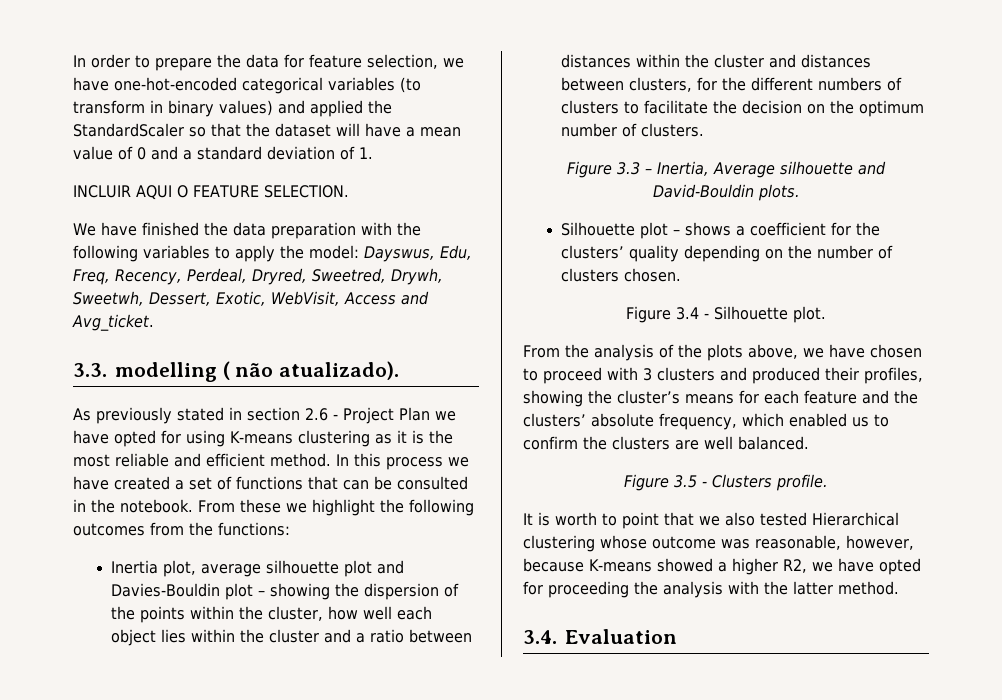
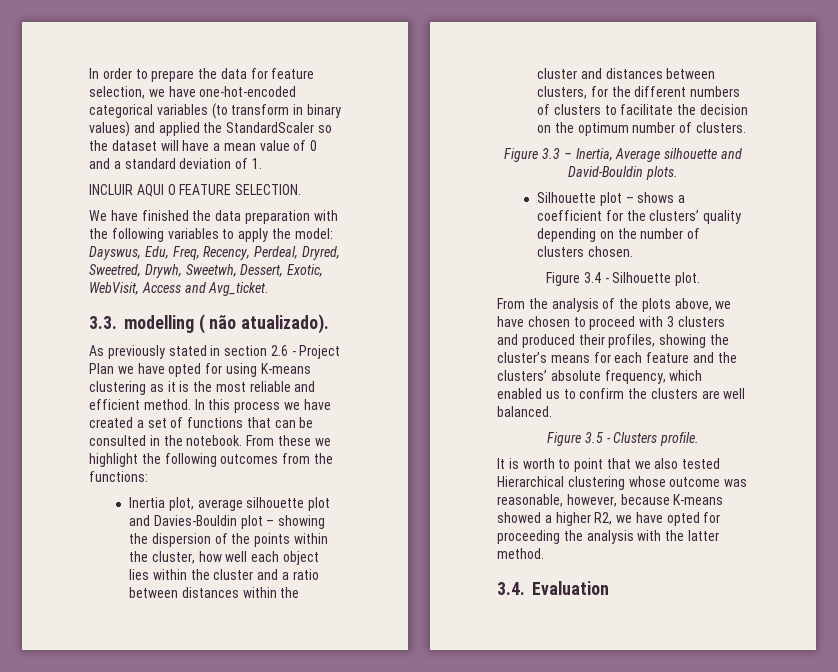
[211,123,241,137] that -> (332, 129) none

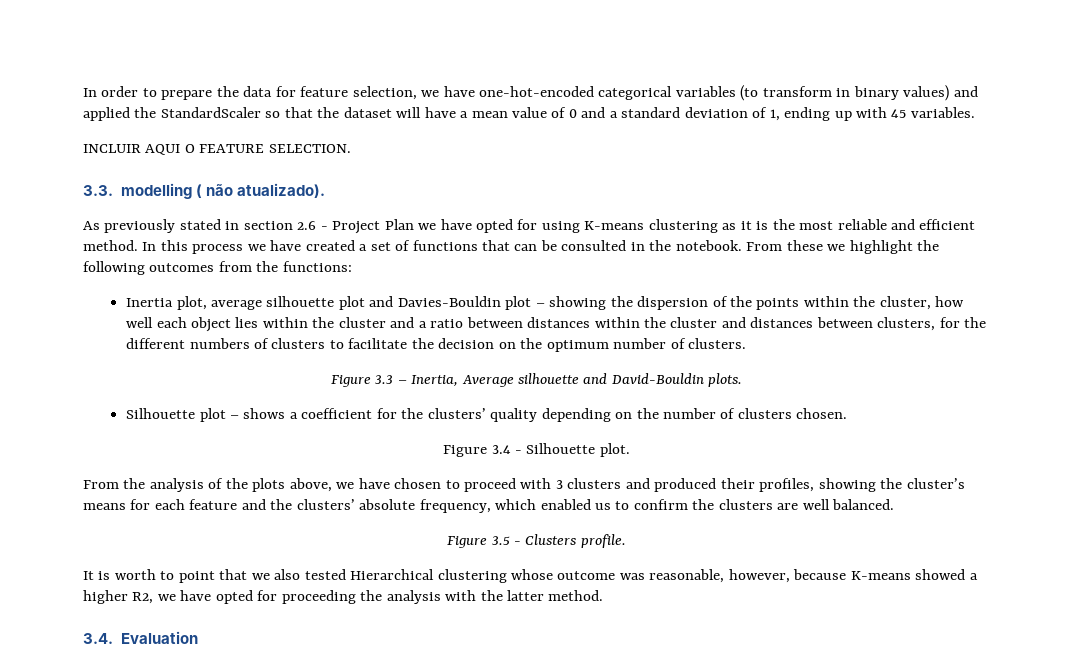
(332, 129) none -> [284,107,313,118] that
[251,158,262,169] 1. -> [769,107,975,121] 1, ending up with 45 variables.
[89,210,338,224] [89,228,333,242] [89,246,340,260] [89,264,324,278] [89,282,269,296] // We have finished the data preparation with the following variables to apply the model: Dayswus, Edu, Freq, Recency, Perdeal, Dryred, Sweetred, Drywh, Sweetwh, Dessert, Exotic, WebVisit, Access and Avg_ticket. -> (351, 148) none

